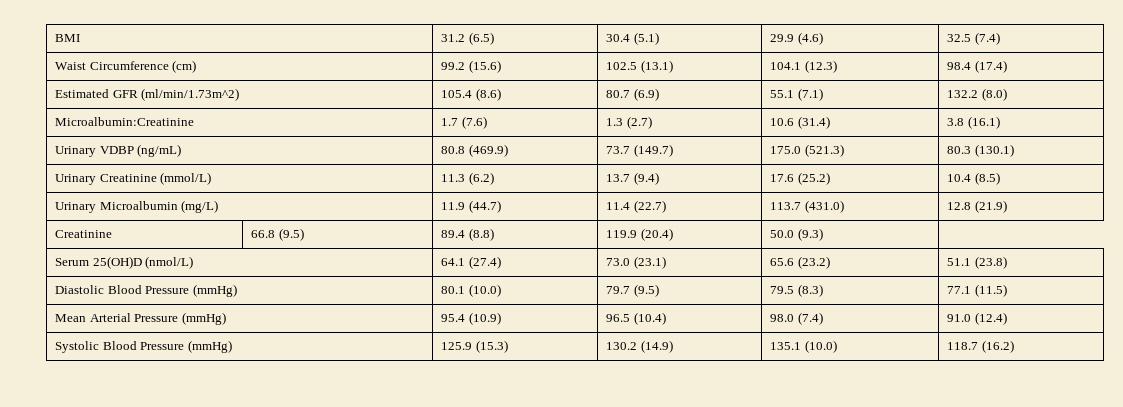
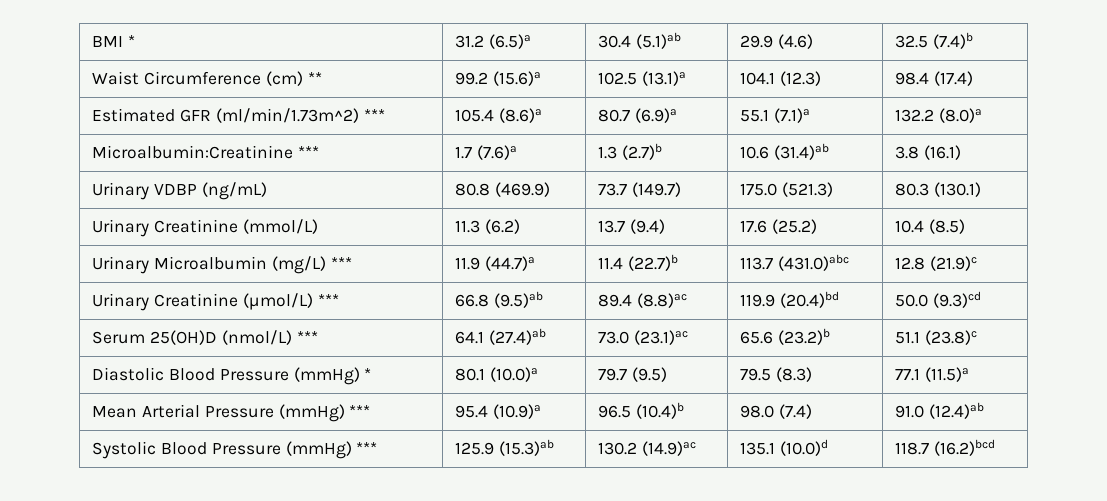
(81, 38) none -> [128,35,136,47] *
[468,32,494,45] (6.5) -> [489,34,532,49] (6.5)a
[633,32,659,45] (5.1) -> [636,32,682,49] (5.1)ab
[974,32,1000,45] (7.4) -> [933,32,974,49] (7.4)b
(197, 66) none -> [307,72,322,84] **
[468,60,501,73] (15.6) -> [493,71,542,86] (15.6)a
[640,60,673,73] (13.1) -> [642,71,687,86] (13.1)a
(240, 94) none -> [363,109,385,121] ***
[475,88,501,101] (8.6) -> [499,108,543,123] (8.6)a
[633,88,659,101] (6.9) -> [635,108,678,123] (6.9)a
[797,88,823,101] (7.1) -> [774,108,811,123] (7.1)a
[981,88,1007,101] (8.0) -> [939,108,983,123] (8.0)a
(195, 121) none -> [298,146,320,158] ***
[461,116,487,129] (7.6) -> [477,145,518,160] (7.6)a
[626,116,652,129] (2.7) -> [622,143,663,160] (2.7)b
[797,116,830,129] (31.4) -> [774,143,830,160] (31.4)ab
(219, 206) none -> [330,257,352,269] ***
[468,200,501,213] (44.7) -> [485,256,536,271] (44.7)a
[633,200,666,213] (22.7) -> [628,254,679,271] (22.7)b
[804,200,844,213] (431.0) -> [778,254,850,271] (431.0)abc
[974,200,1007,213] [55,230,113,238] (21.9) // Creatinine -> [930,256,978,271] [92,293,339,311] (21.9)c // Urinary Creatinine (μmol/L) ***
[278,228,304,241] (9.5) -> [494,291,544,308] (9.5)ab
[468,228,494,241] (8.8) -> [637,293,688,308] (8.8)ac
[640,228,673,241] (20.4) -> [780,291,840,308] (20.4)bd
[797,228,823,241] (9.3) -> [933,291,982,308] (9.3)cd
(194, 262) none -> [296,331,318,343] ***
[468,256,501,269] (27.4) -> [489,328,547,345] (27.4)ab
[633,256,666,269] (23.1) -> [634,330,689,345] (23.1)ac
[797,256,830,269] (23.2) -> [778,328,831,345] (23.2)b
[974,256,1007,269] (23.8) -> [925,330,978,345] (23.8)c
(237, 290) none -> [364,368,372,380] *
[468,284,501,297] (10.0) -> [490,367,539,382] (10.0)a
[974,284,1007,297] (11.5) -> [925,367,970,382] (11.5)a
(226, 318) none -> [349,405,371,417] ***
[468,312,501,325] (10.9) -> [493,404,542,419] (10.9)a
[633,312,666,325] (10.4) -> [636,402,685,419] (10.4)b
[974,312,1007,325] (12.4) -> [929,402,985,419] (12.4)ab
(232, 346) none -> [356,442,378,454] ***
[475,340,508,353] (15.3) -> [499,439,555,456] (15.3)ab
[640,340,673,353] (14.9) -> [642,441,697,456] (14.9)ac
[804,340,837,353] (10.0) -> [780,439,829,456] (10.0)d
[981,340,1014,353] (16.2) -> [934,439,996,456] (16.2)bcd

